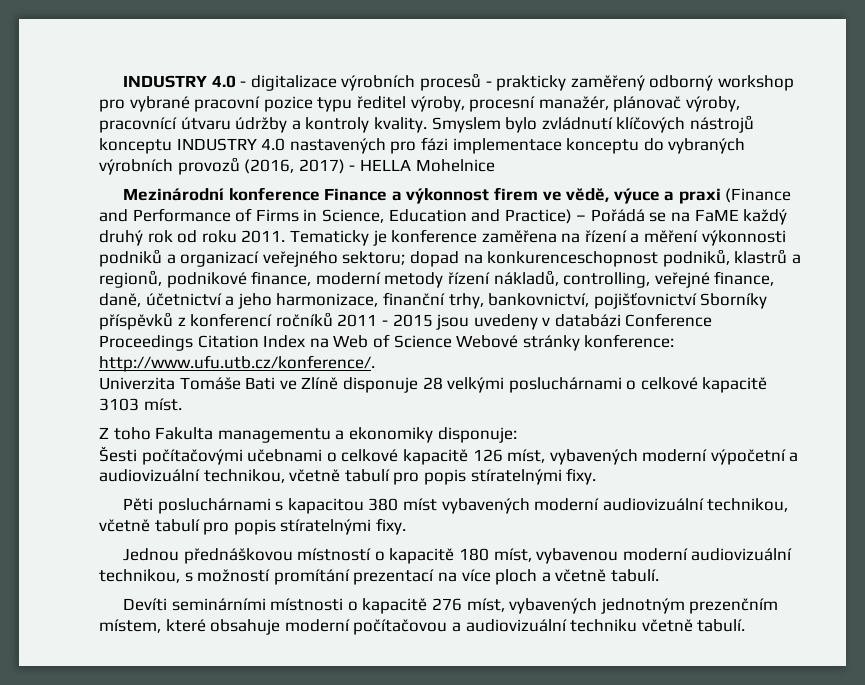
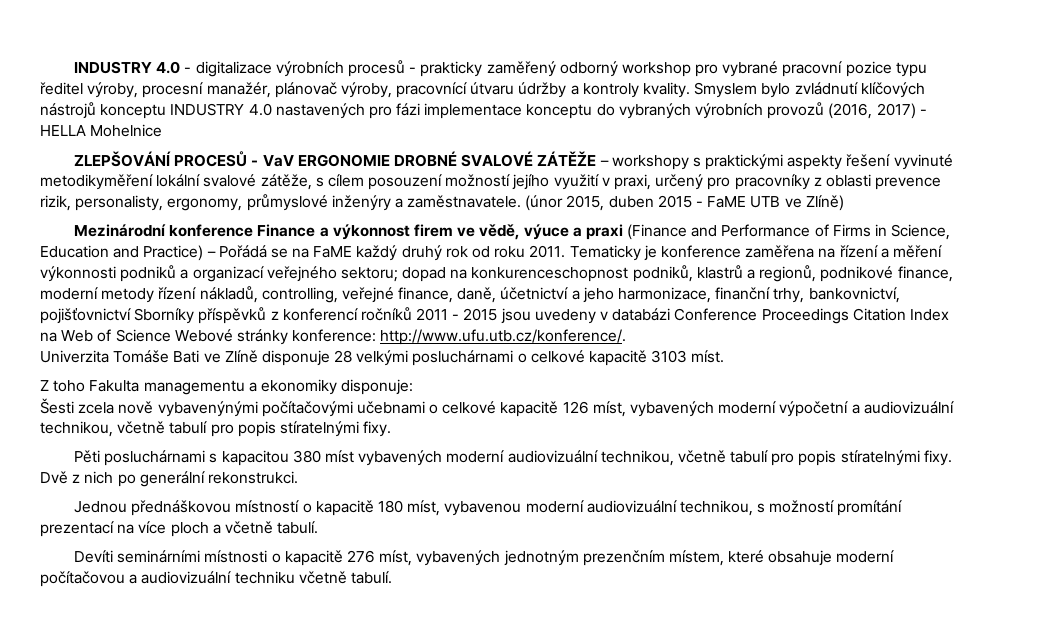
(495, 165) none -> [74,151,953,170] [40,174,942,190] [40,194,844,211] // ZLEPŠOVÁNÍ PROCESŮ - VaV ERGONOMIE DROBNÉ SVALOVÉ ZÁTĚŽE – workshopy s praktickými aspekty řešení vyvinuté metodikyměření lokální svalové zátěže, s cílem posouzení možností jejího využití v praxi, určený pro pracovníky z oblasti prevence rizik, personalisty, ergonomy, průmyslové inženýry a zaměstnavatele. (únor 2015, duben 2015 - FaME UTB ve Zlíně)
(137, 454) none -> [78,401,258,417] zcela nově vybavenýnými
(406, 526) none -> [40,471,298,487] Dvě z nich po generální rekonstrukci.

